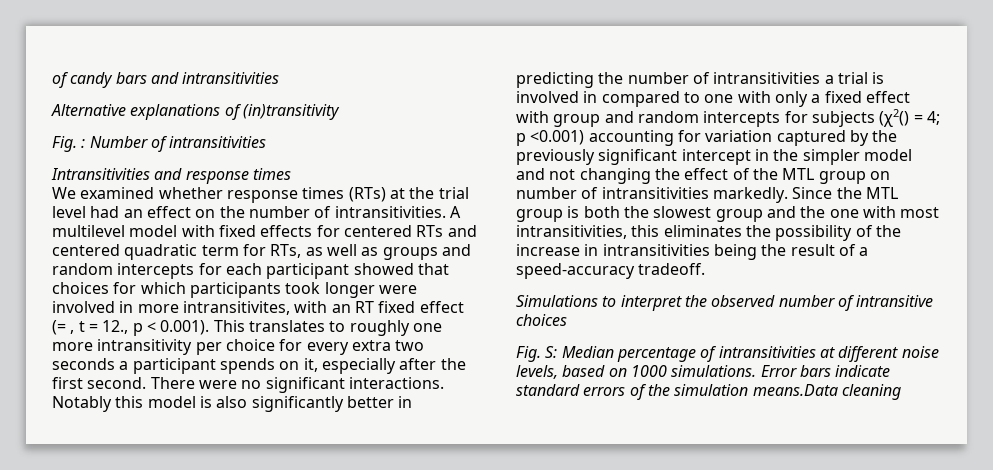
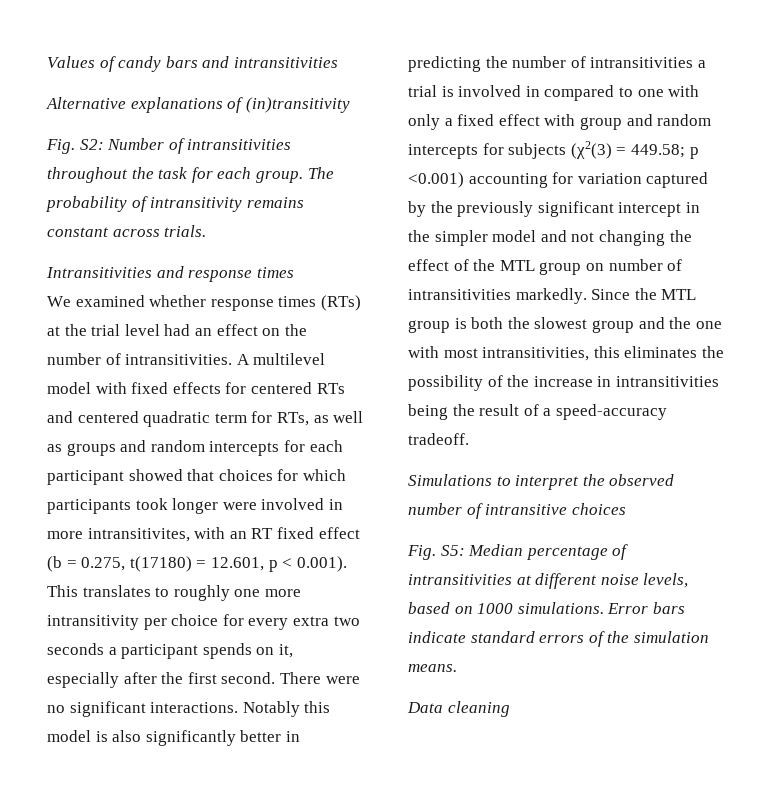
(52, 80) none -> [47,56,95,68] Values
[81,139,86,148] : -> [79,139,104,150] S2:
(267, 142) none -> [47,167,334,183] [46,196,304,212] [47,225,207,237] throughout the task for each group. The probability of intransitivity remains constant across trials.
[52,320,129,335] (= , t = 12., -> [47,556,264,572] (b = 0.275, t(17180) = 12.601,
[879,109,940,127] (χ2() = 4; -> [570,141,685,159] (χ2(3) = 449.58;
[545,346,558,358] S: -> [440,545,465,556] S5:
[752,384,838,396] means.Data -> [408,664,457,672] [407,702,443,713] means. // Data

